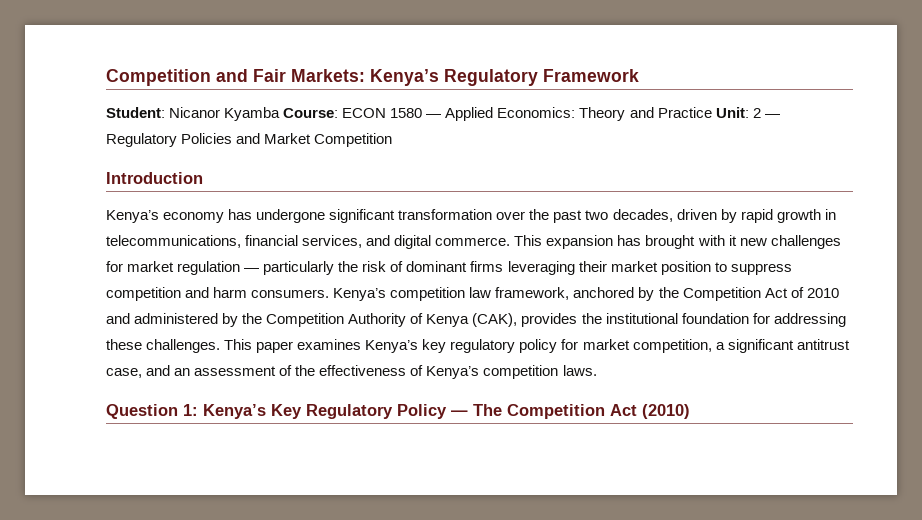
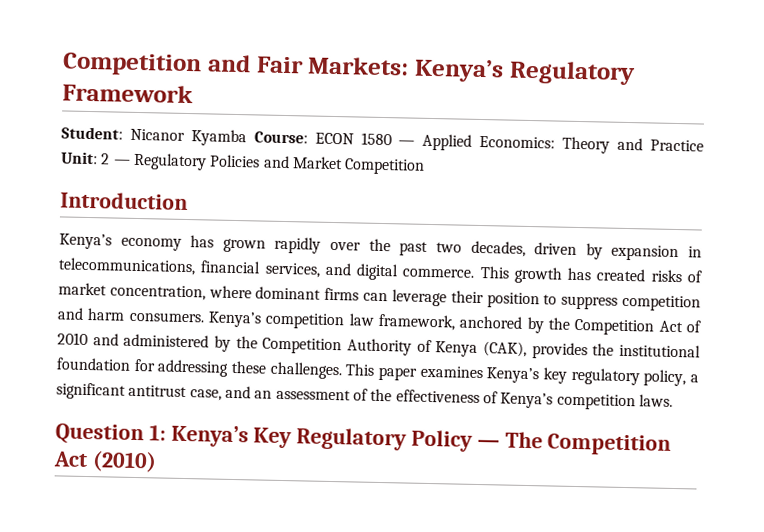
[256,209,493,223] undergone significant transformation -> [222,236,322,254] grown rapidly
[740,209,821,223] rapid growth -> [611,244,680,262] expansion
[546,235,841,249] [106,261,658,275] expansion has brought with it new challenges for market regulation — particularly the risk of dominant firms leveraging their market -> [513,266,702,284] [58,282,484,307] growth has created risks of market concentration, where dominant firms can leverage their
[519,339,712,353] policy for market competition, -> [643,369,687,387] policy,

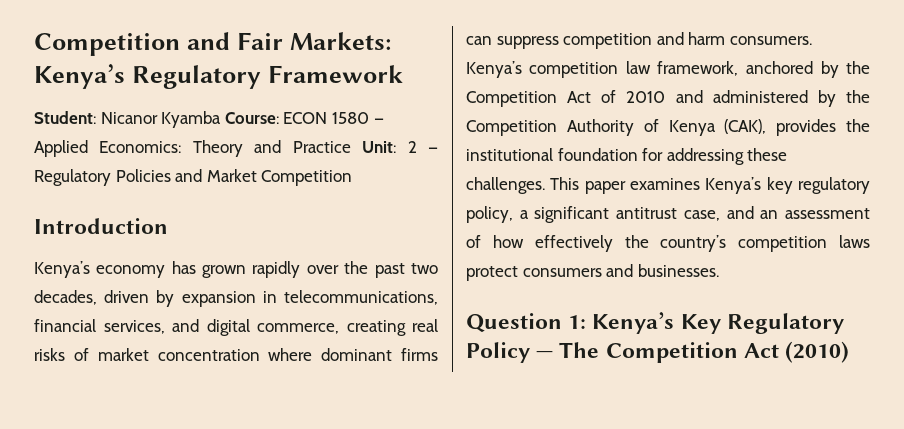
[402,266,646,284] commerce. This growth has created -> [257,319,438,336] commerce, creating real
[109,284,206,301] concentration, -> [157,349,260,361] concentration
[391,289,558,309] leverage their position to -> (492, 40) none
[370,388,673,411] the effectiveness of Kenya’s competition laws. -> [492,235,870,252] [466,264,719,281] how effectively the country’s competition laws protect consumers and businesses.

